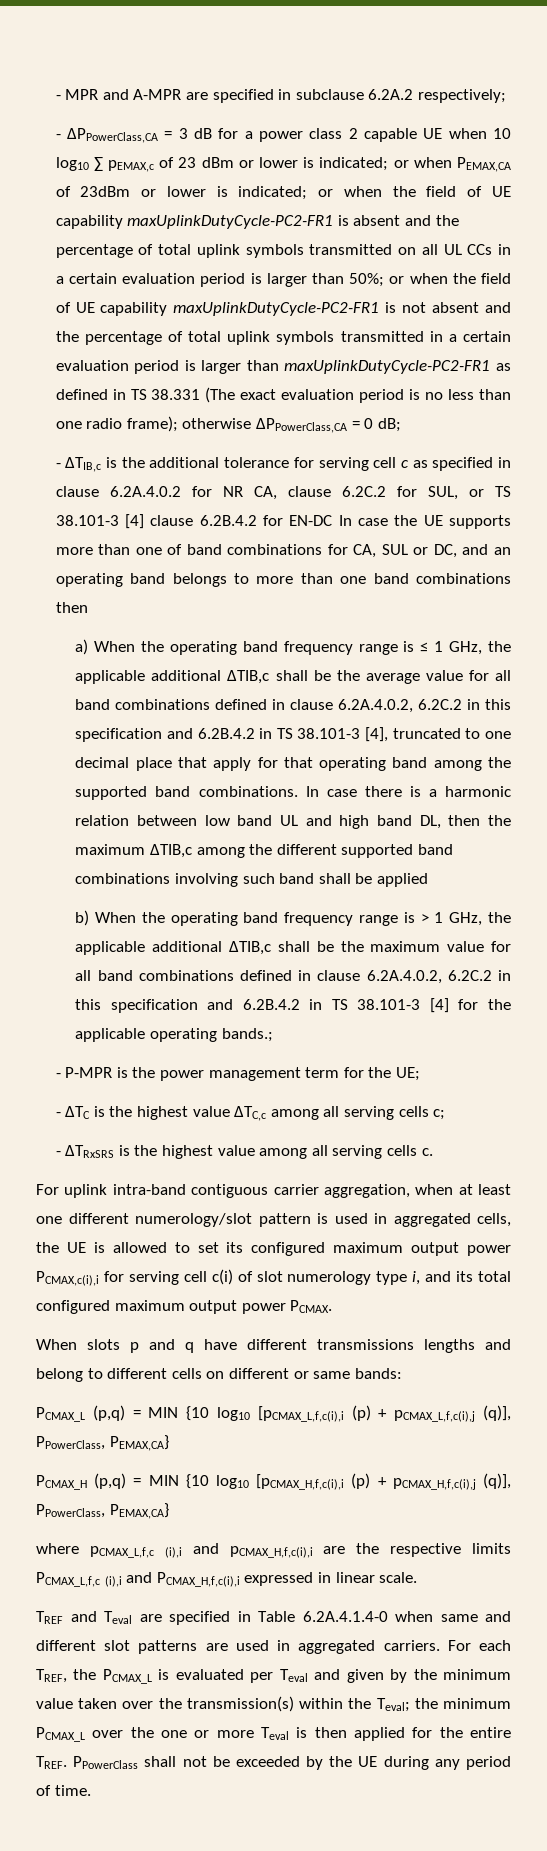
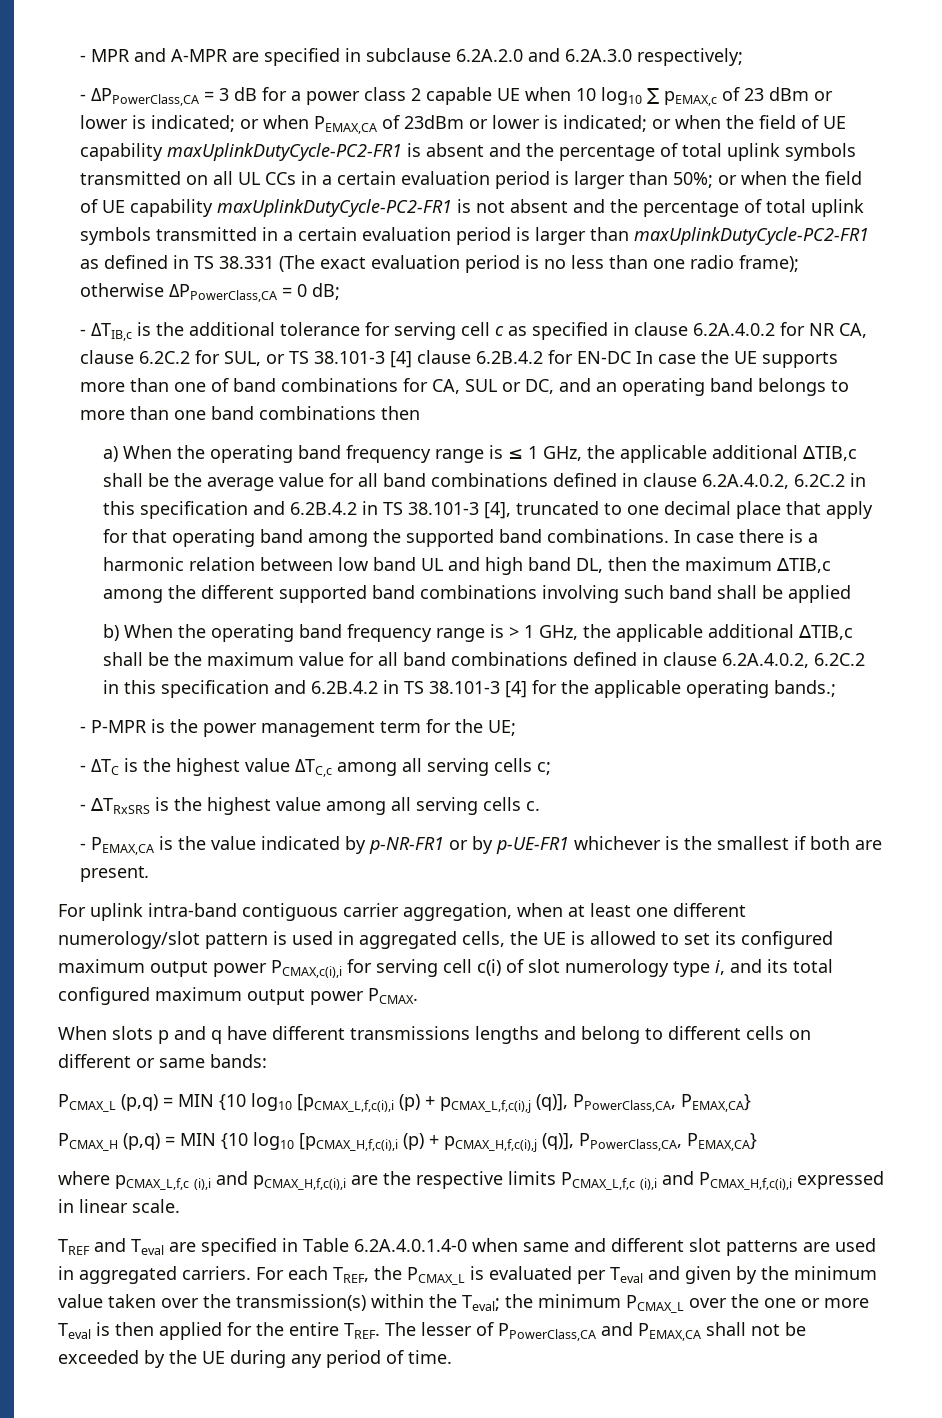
[368,89,414,100] 6.2A.2 -> [456,48,633,62] 6.2A.2.0 and 6.2A.3.0
(433, 1152) none -> [80,836,883,855] [80,866,151,882] // - PEMAX,CA is the value indicated by p-NR-FR1 or by p-UE-FR1 whichever is the smallest if both are present.
[36,1436,105,1450] PPowerClass, -> [573,1094,676,1112] PPowerClass,CA,
[36,1504,105,1518] PPowerClass, -> [579,1133,682,1151] PPowerClass,CA,
[302,1611,388,1622] 6.2A.4.1.4-0 -> [354,1239,467,1252] 6.2A.4.0.1.4-0
[73,1756,139,1769] PPowerClass -> [385,1322,701,1341] The lesser of PPowerClass,CA and PEMAX,CA

